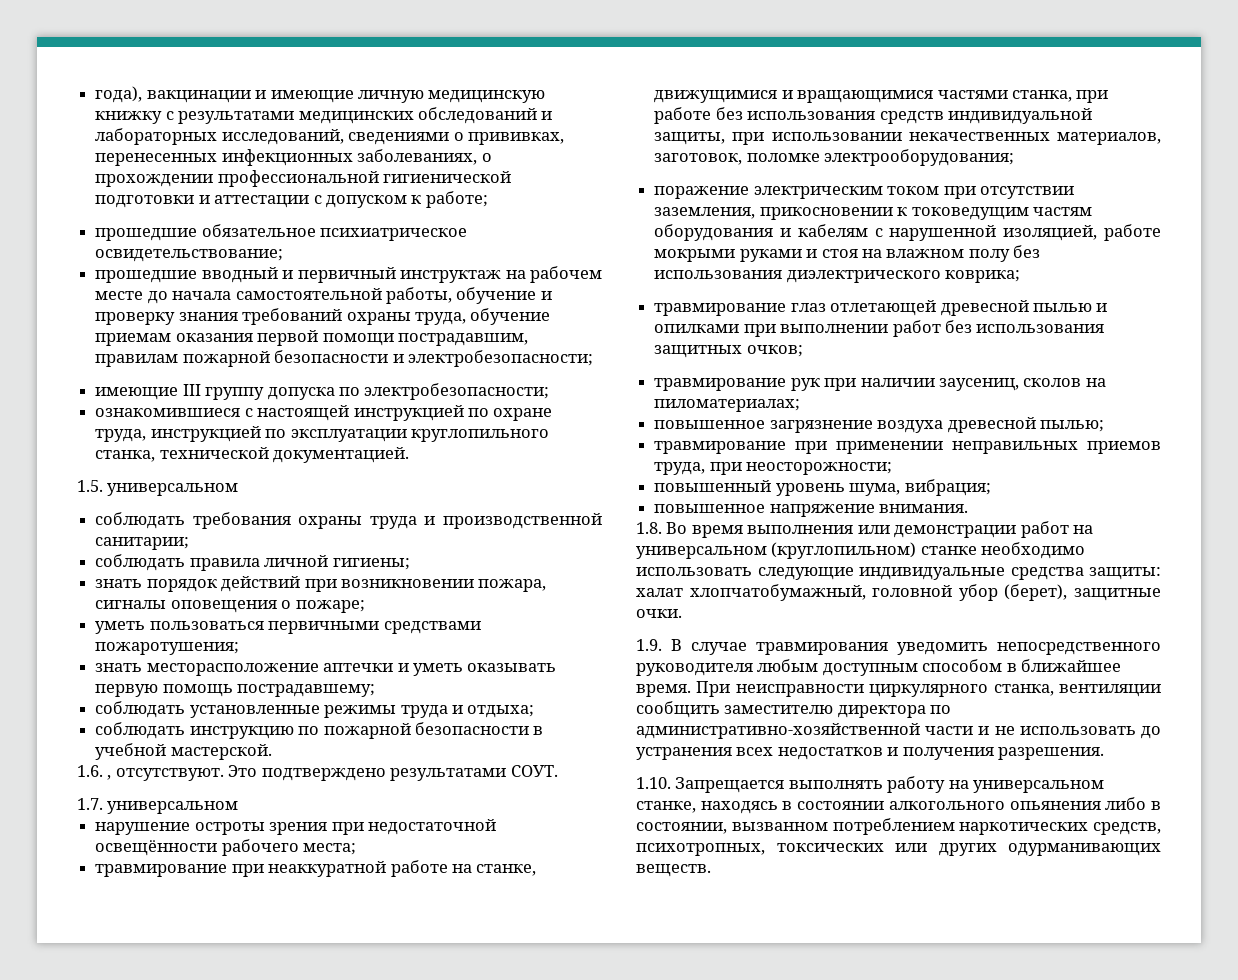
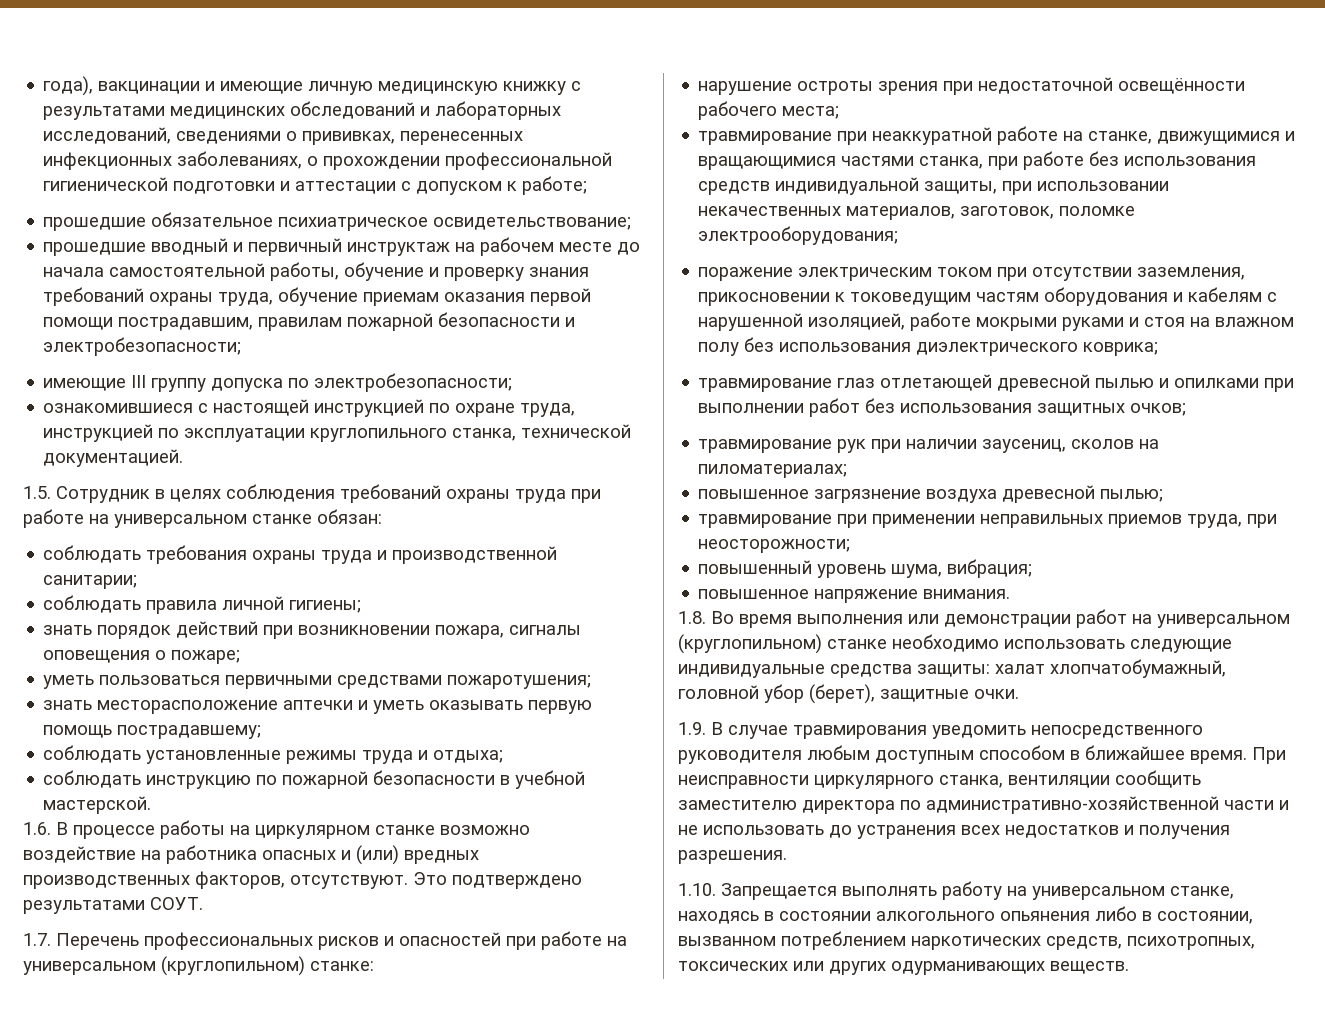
[107,483,239,496] универсальном -> [56,484,601,503] [23,509,382,528] Сотрудник в целях соблюдения требований охраны труда при работе на универсальном станке обязан:
[107,775,112,780] , -> [56,820,530,839] [23,845,479,865] [23,871,285,889] В процессе работы на циркулярном станке возможно воздействие на работника опасных и (или) вредных производственных факторов,
[107,801,239,814] универсальном -> [56,931,627,950] [23,956,374,976] Перечень профессиональных рисков и опасностей при работе на универсальном (круглопильном) станке:

